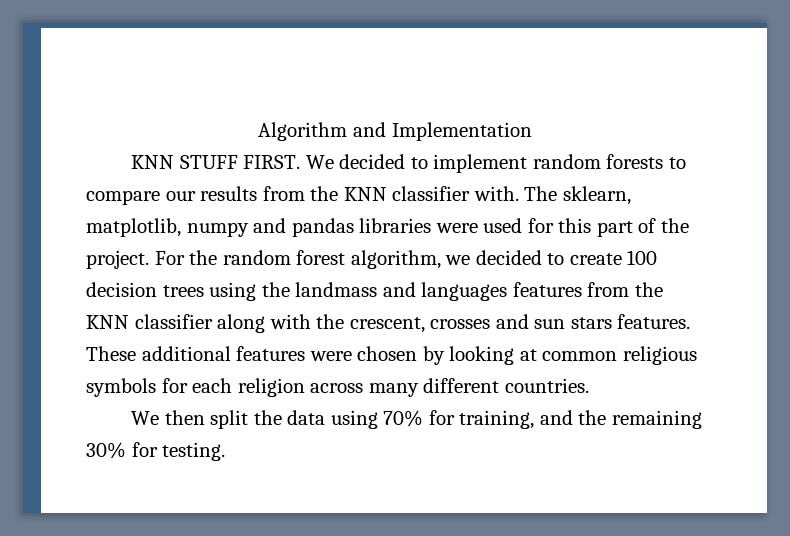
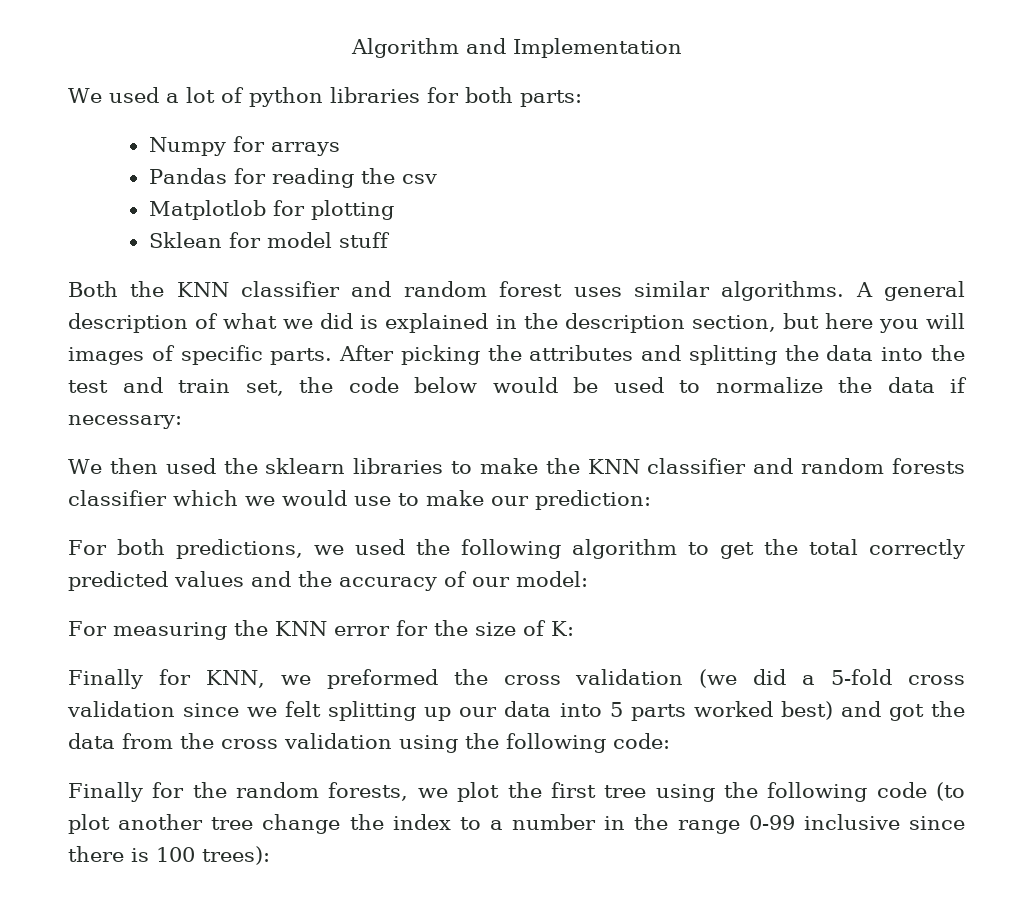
[131,154,686,173] [86,186,631,205] [86,218,689,237] [86,250,658,269] [86,282,663,301] [86,314,691,333] [86,346,697,365] [86,378,589,397] [131,410,702,429] [86,442,226,461] KNN STUFF FIRST. We decided to implement random forests to compare our results from the KNN classifier with. The sklearn, matplotlib, numpy and pandas libraries were used for this part of the project. For the random forest algorithm, we decided to create 100 decision trees using the landmass and languages features from the KNN classifier along with the crescent, crosses and sun stars features. These additional features were chosen by looking at common religious symbols for each religion across many different countries. // We then split the data using 70% for training, and the remaining 30% for testing. -> [68,87,582,107] [148,136,340,156] [148,168,437,188] [148,200,394,220] [148,232,390,248] [68,281,966,301] [68,313,965,333] [68,345,965,365] [68,377,967,396] [68,415,182,429] [68,458,965,474] [68,490,651,510] [68,539,966,559] [68,571,588,591] [68,620,574,640] [68,669,965,689] [67,701,966,721] [68,733,670,753] [68,782,966,802] [68,814,965,834] [68,846,270,865] We used a lot of python libraries for both parts: // Numpy for arrays // Pandas for reading the csv // Matplotlob for plotting // Sklean for model stuff // Both the KNN classifier and random forest uses similar algorithms. A general description of what we did is explained in the description section, but here you will images of specific parts. After picking the attributes and splitting the data into the test and train set, the code below would be used to normalize the data if necessary: // We then used the sklearn libraries to make the KNN classifier and random forests classifier which we would use to make our prediction: // For both predictions, we used the following algorithm to get the total correctly predicted values and the accuracy of our model: // For measuring the KNN error for the size of K: // Finally for KNN, we preformed the cross validation (we did a 5-fold cross validation since we felt splitting up our data into 5 parts worked best) and got the data from the cross validation using the following code: // Finally for the random forests, we plot the first tree using the following code (to plot another tree change the index to a number in the range 0-99 inclusive since there is 100 trees):

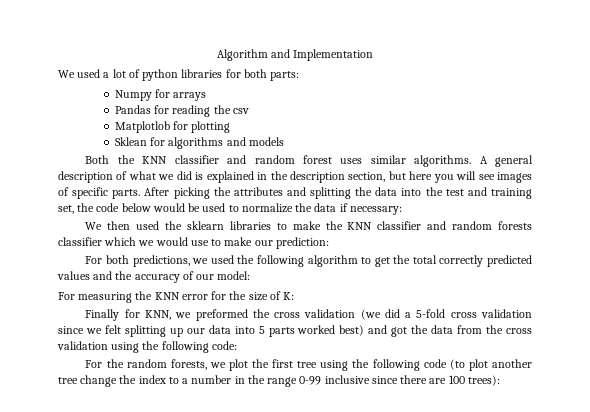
[266,232,390,248] model stuff -> [168,137,284,149] algorithms and models
(965, 321) none -> [478,174,495,180] see
[178,379,230,393] train -> [490,188,532,199] training
[68,782,185,802] Finally for -> [85,360,103,368] For
[131,848,149,862] is -> [429,378,447,384] are

